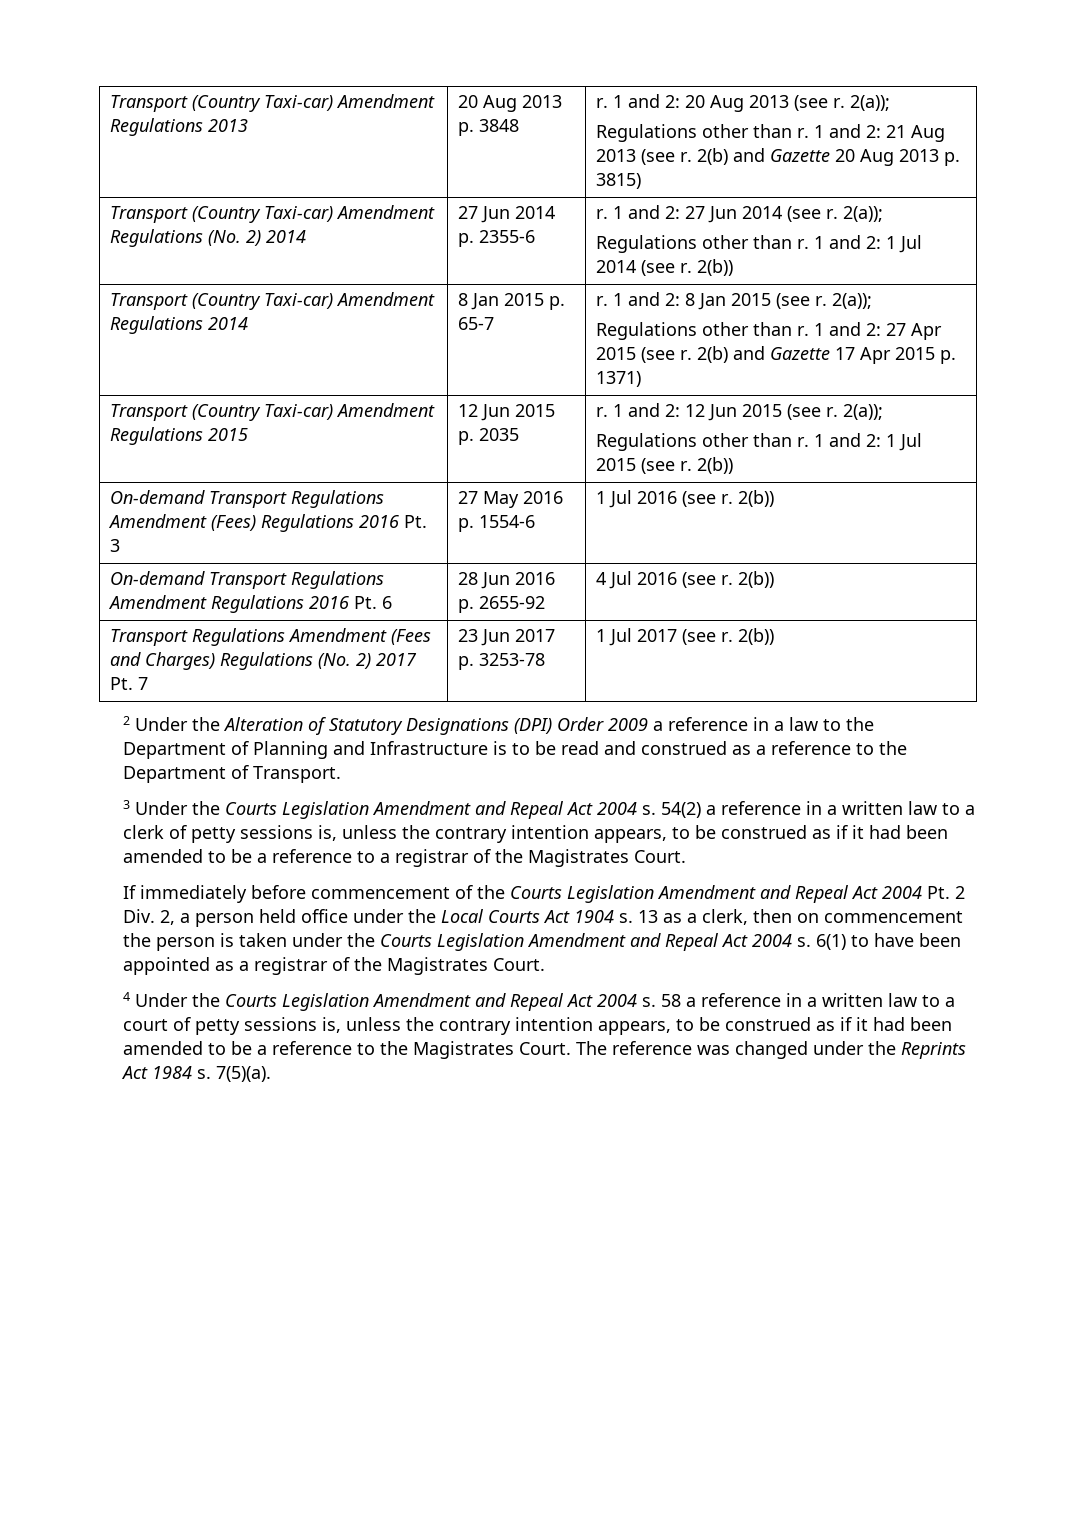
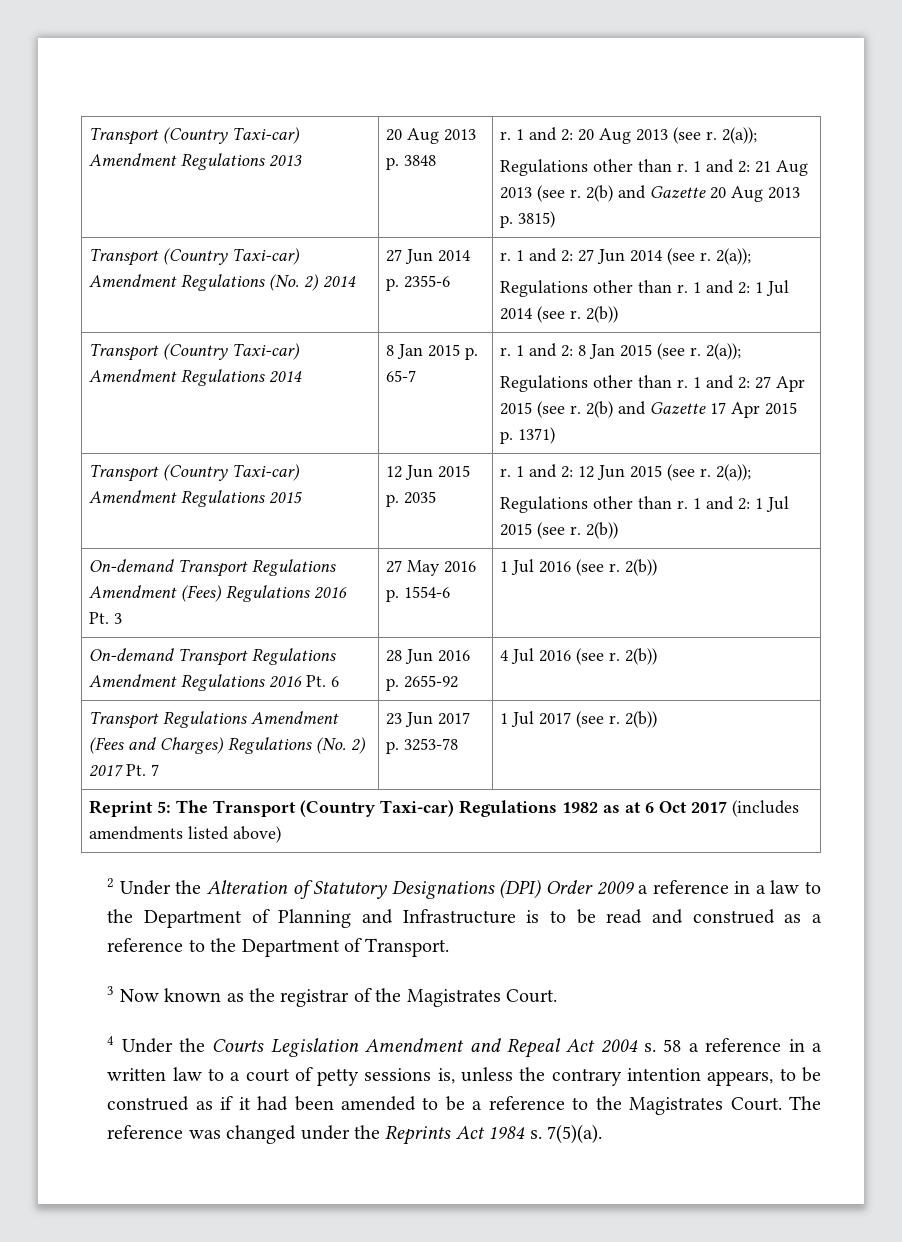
(775, 636) none -> [89,800,800,817] [89,826,282,843] // Reprint 5: The Transport (Country Taxi-car) Regulations 1982 as at 6 Oct 2017 (includes amendments listed above)
[134,801,975,819] [122,825,948,843] [122,849,686,867] [122,885,965,903] [122,909,963,927] [122,933,961,951] [122,957,249,975] Under the Courts Legislation Amendment and Repeal Act 2004 s. 54(2) a reference in a written law to a clerk of petty sessions is, unless the contrary intention appears, to be construed as if it had been amended to be a reference to a registrar of the Magistrates Court. // If immediately before commencement of the Courts Legislation Amendment and Repeal Act 2004 Pt. 2 Div. 2, a person held office under the Local Courts Act 1904 s. 13 as a clerk, then on commencement the person is taken under the Courts Legislation Amendment and Repeal Act 2004 s. 6(1) to have been appointed as a -> [119,988,275,1002] Now known as the

